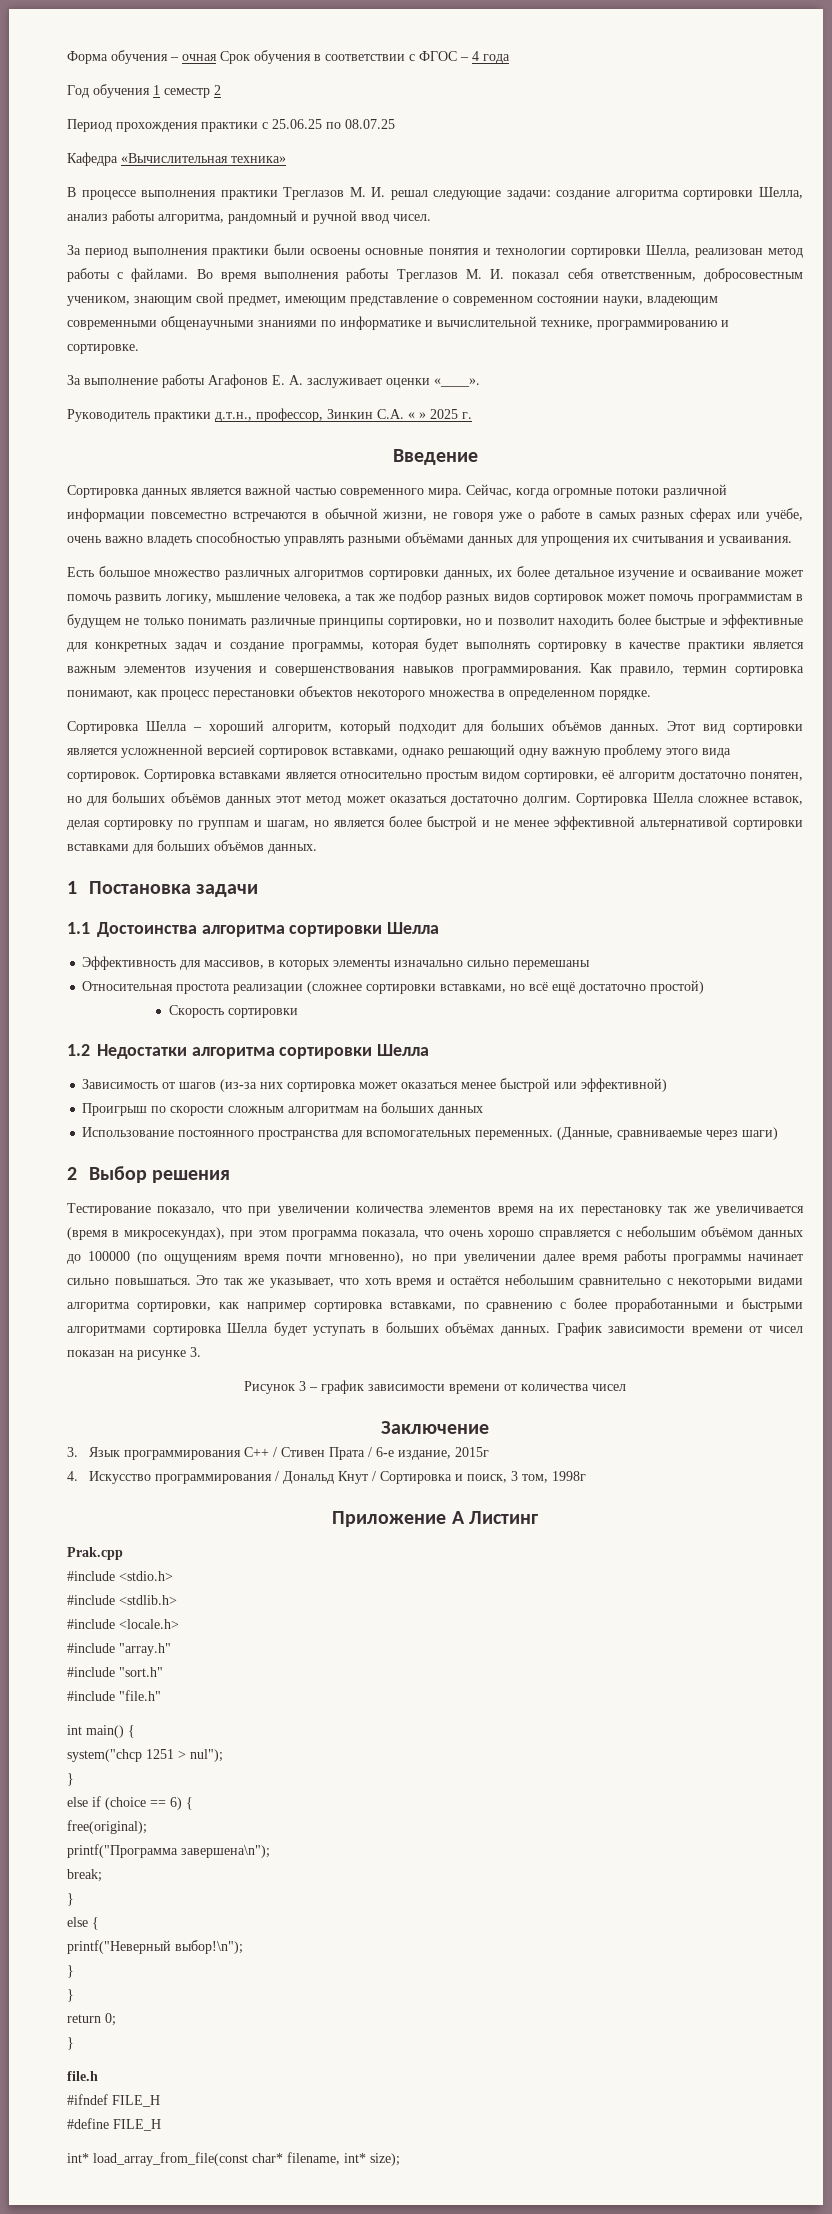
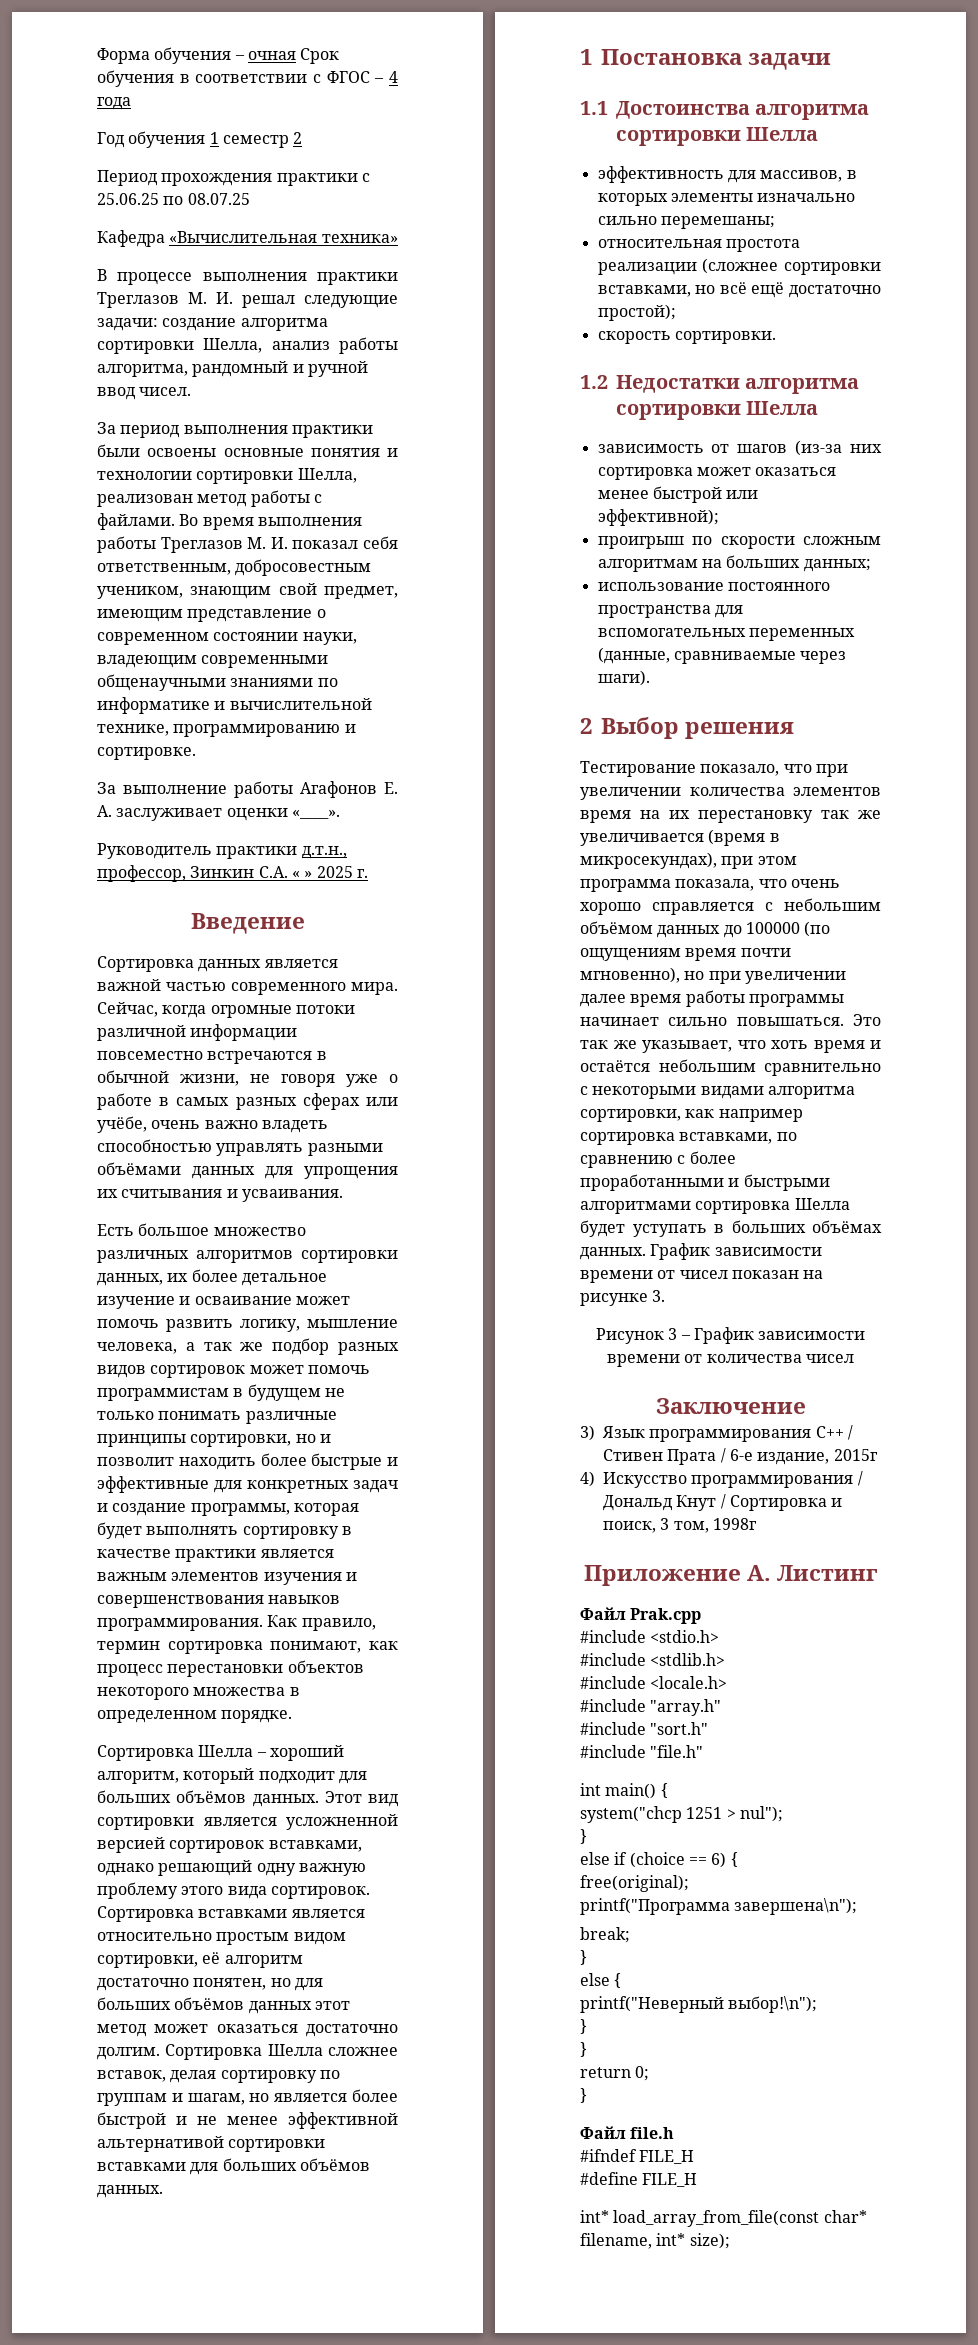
[82,956,177,970] Эффективность -> [597,166,724,183] эффективность
[513,960,591,970] [82,981,174,991] перемешаны // Относительная -> [660,216,775,229] [597,239,722,248] перемешаны; // относительная
[650,980,705,994] [168,1005,298,1018] простой) // Скорость сортировки -> [597,304,676,321] [597,331,776,344] простой); // скорость сортировки.
[82,1079,159,1089] Зависимость -> [597,444,704,453] зависимость
[581,1078,668,1092] [82,1103,148,1116] эффективной) // Проигрыш -> [597,509,719,526] [597,536,684,549] эффективной); // проигрыш
[438,1106,484,1116] [82,1127,175,1137] данных // Использование -> [803,559,871,572] [597,582,724,591] данных; // использование
[475,1127,614,1140] переменных. (Данные, -> [748,628,855,641] [597,647,670,664] переменных (данные,
[742,1127,779,1140] шаги) -> [597,670,650,686] шаги).
[321,1380,364,1394] график -> [693,1327,754,1344] График
[67,1447,78,1457] 3. -> [580,1425,595,1441] 3)
[67,1471,78,1481] 4. -> [580,1471,595,1487] 4)
[451,1511,465,1524] А -> [747,1565,771,1581] А.
(538, 1517) none -> [580,1607,626,1620] Файл
(74, 2043) none -> [580,2126,626,2139] Файл

